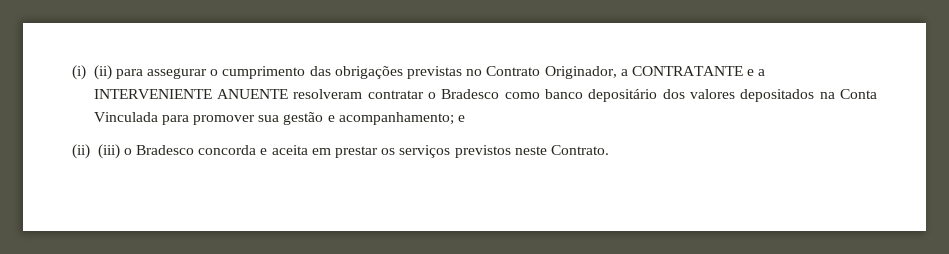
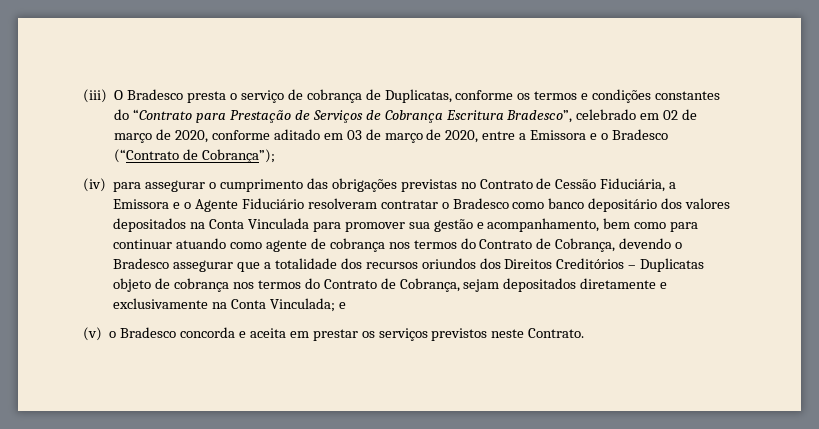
[72,65,112,80] (i) (ii) -> [83,89,721,103] [114,109,698,123] [114,129,668,143] [114,149,276,163] [83,178,106,192] (iii) O Bradesco presta o serviço de cobrança de Duplicatas, conforme os termos e condições constantes do “Contrato para Prestação de Serviços de Cobrança Escritura Bradesco”, celebrado em 02 de março de 2020, conforme aditado em 03 de março de 2020, entre a Emissora e o Bradesco (“Contrato de Cobrança”); // (iv)
[544,66,766,79] [93,89,289,99] Originador, a CONTRATANTE e a INTERVENIENTE ANUENTE -> [536,178,677,192] [113,198,304,212] de Cessão Fiduciária, a Emissora e o Agente Fiduciário
[338,112,454,125] acompanhamento; -> [487,218,699,232] [113,238,683,252] [113,258,705,272] [113,278,668,292] [113,298,335,312] acompanhamento, bem como para continuar atuando como agente de cobrança nos termos do Contrato de Cobrança, devendo o Bradesco assegurar que a totalidade dos recursos oriundos dos Direitos Creditórios – Duplicatas objeto de cobrança nos termos do Contrato de Cobrança, sejam depositados diretamente e exclusivamente na Conta Vinculada;
[72,144,120,159] (ii) (iii) -> [83,327,102,341] (v)

